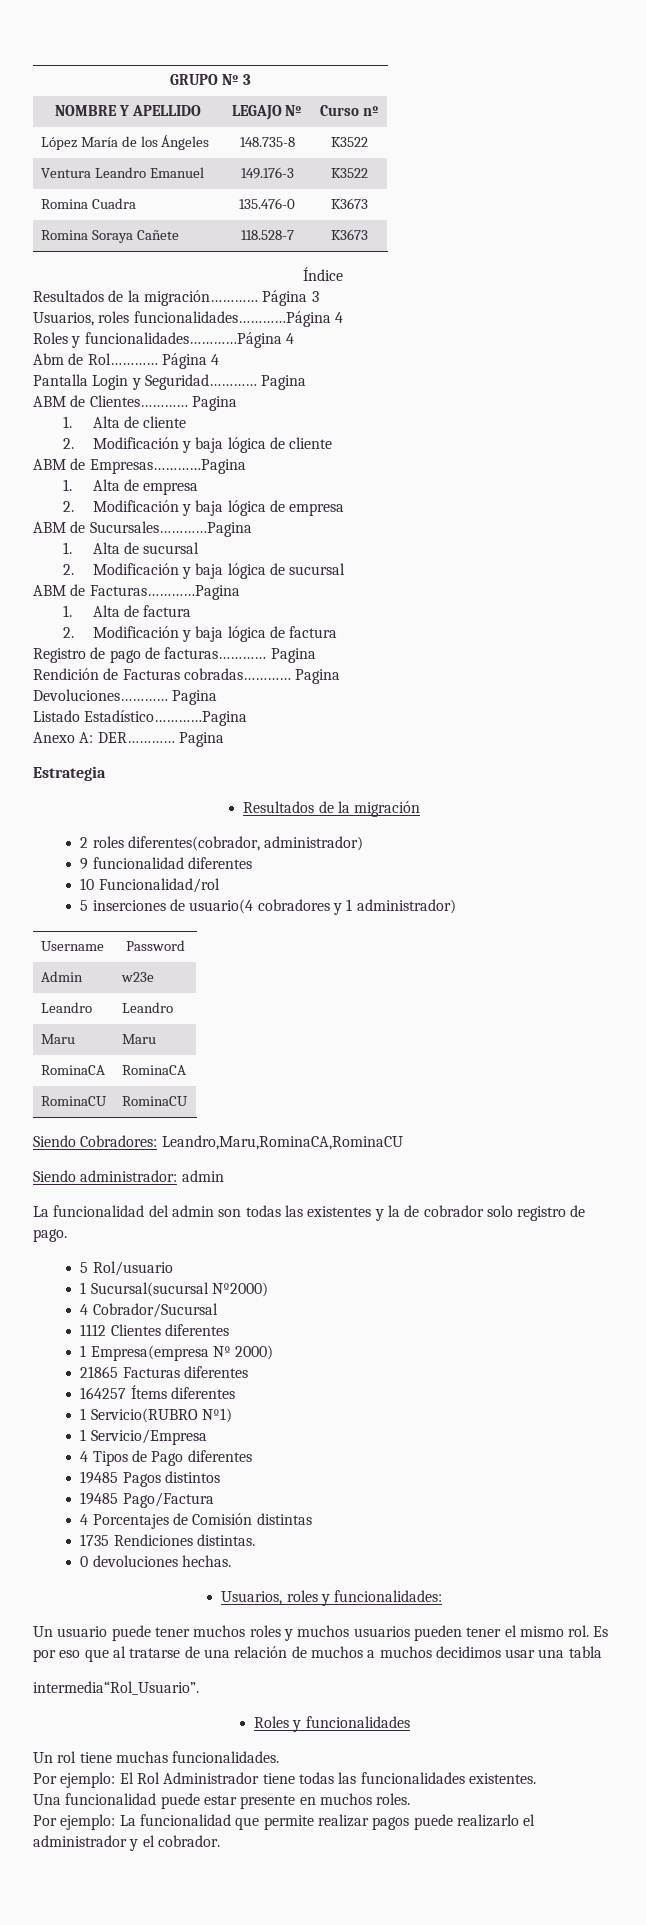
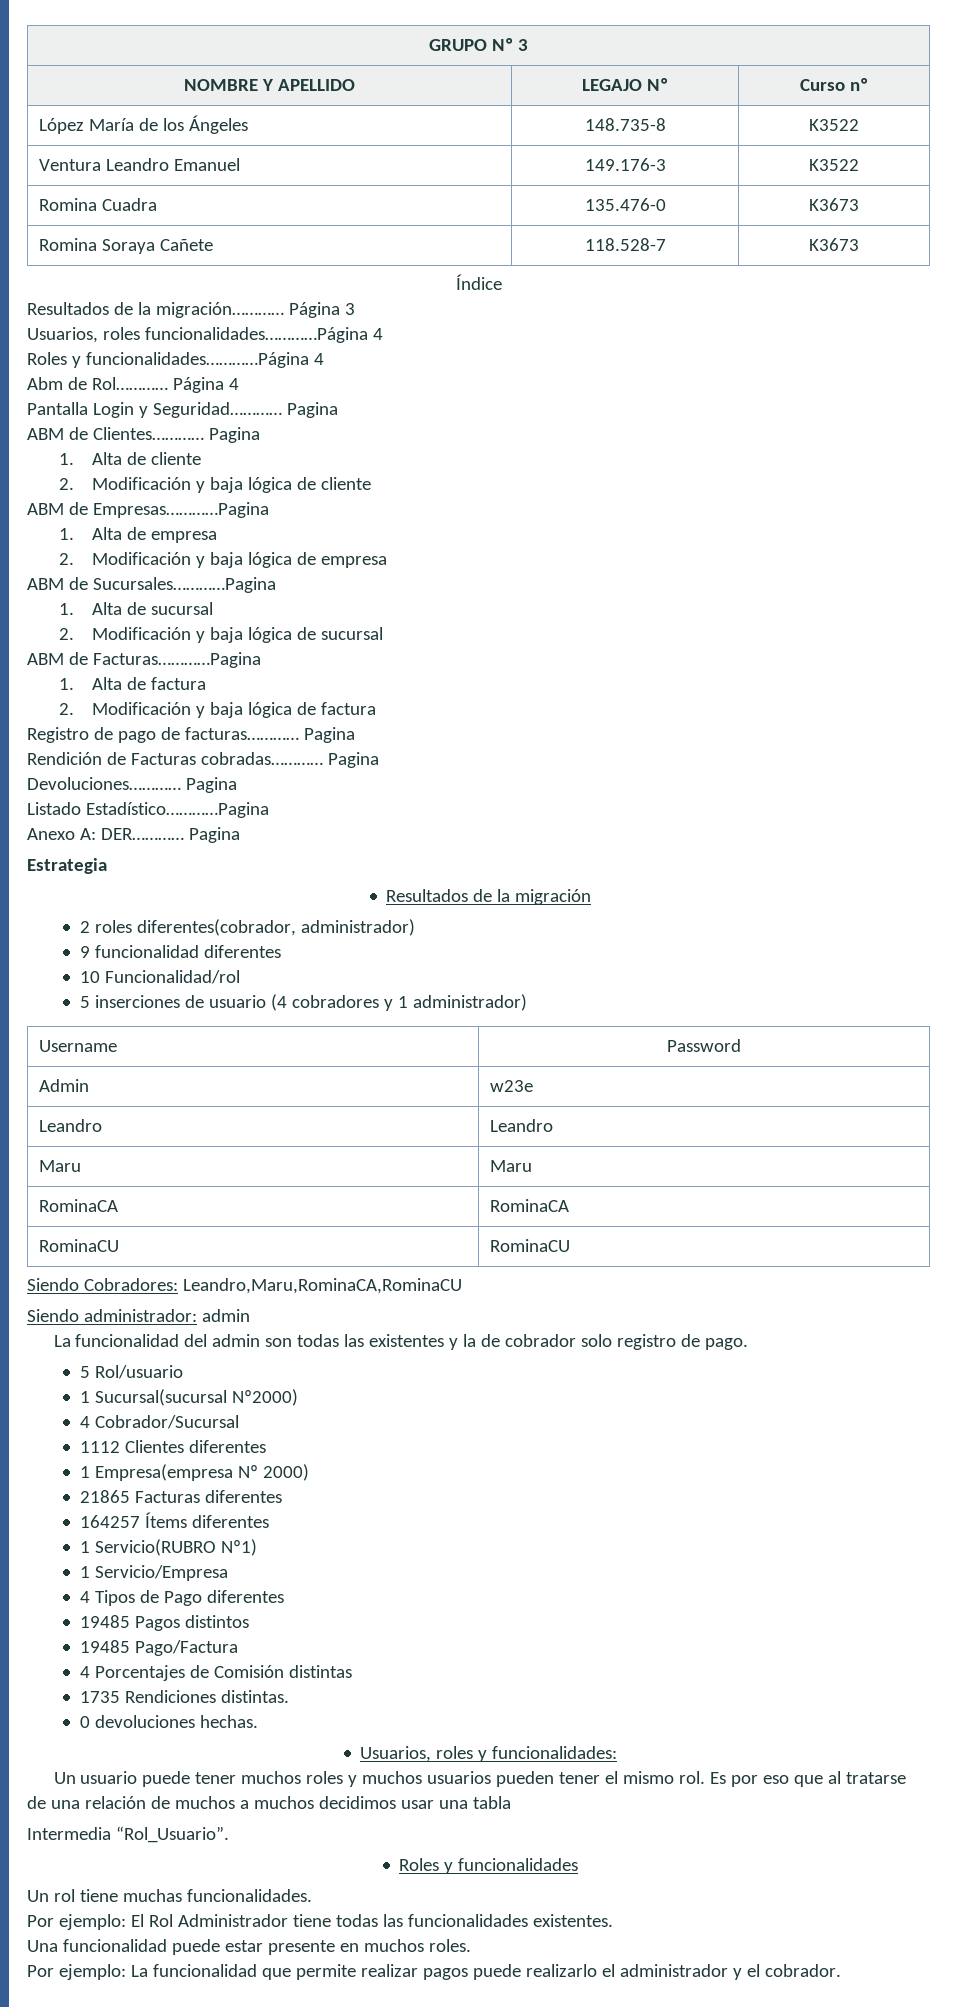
[189,899,254,914] usuario(4 -> [208,994,287,1011] usuario (4
[33,1681,199,1695] intermedia“Rol_Usuario”. -> [27,1826,229,1843] Intermedia “Rol_Usuario”.

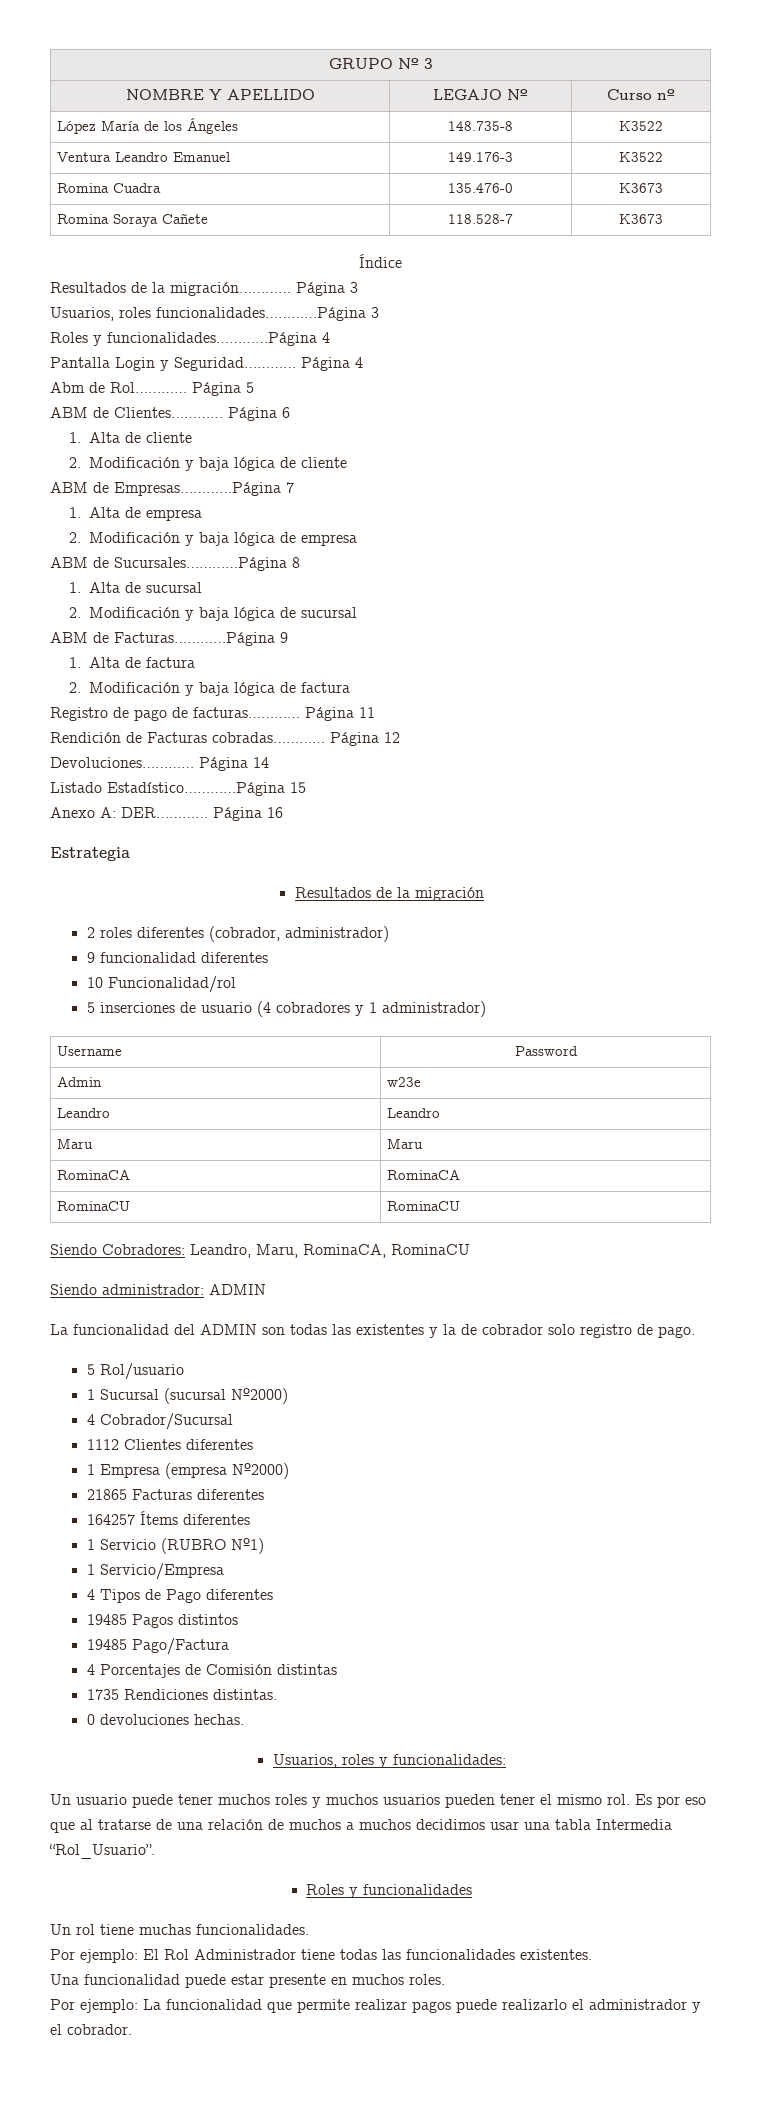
[372,328,383,340] 4 -> [371,307,379,318] 3
[27,377,239,393] [27,402,338,418] Abm de Rol………… Página 4 // Pantalla Login y Seguridad………… Pagina -> [50,357,363,371] [50,382,254,396] Pantalla Login y Seguridad………… Página 4 // Abm de Rol………… Página 5
[208,427,260,443] Pagina -> [228,407,290,421] Página 6
[92,502,269,518] Empresas…………Pagina -> [114,482,294,496] Empresas…………Página 7
[92,577,276,593] Sucursales…………Pagina -> [114,557,300,571] Sucursales…………Página 8
[92,652,261,668] Facturas…………Pagina -> [114,632,288,646] Facturas…………Página 9
[303,727,355,743] Pagina -> [305,707,375,721] Página 11
[327,752,379,768] Pagina -> [330,732,400,746] Página 12
[185,777,237,793] Pagina -> [199,757,269,771] Página 14
[85,802,269,818] Estadístico…………Pagina -> [107,782,306,796] Estadístico…………Página 15
[188,827,240,843] Pagina -> [213,807,283,821] Página 16
[136,919,296,936] diferentes(cobrador, -> [136,926,280,942] diferentes (cobrador,
[182,1278,462,1294] Leandro,Maru,RominaCA,RominaCU -> [190,1244,470,1258] Leandro, Maru, RominaCA, RominaCU
[201,1309,250,1322] admin -> [209,1284,266,1295] ADMIN
[212,1334,261,1347] admin -> [200,1324,257,1335] ADMIN
[94,1389,227,1406] Sucursal(sucursal -> [99,1388,226,1404] Sucursal (sucursal
[94,1464,309,1481] Empresa(empresa Nº 2000) -> [99,1463,289,1479] Empresa (empresa Nº2000)
[94,1539,216,1556] Servicio(RUBRO -> [99,1538,226,1554] Servicio (RUBRO
(511, 1802) // -> (591, 1824) none

